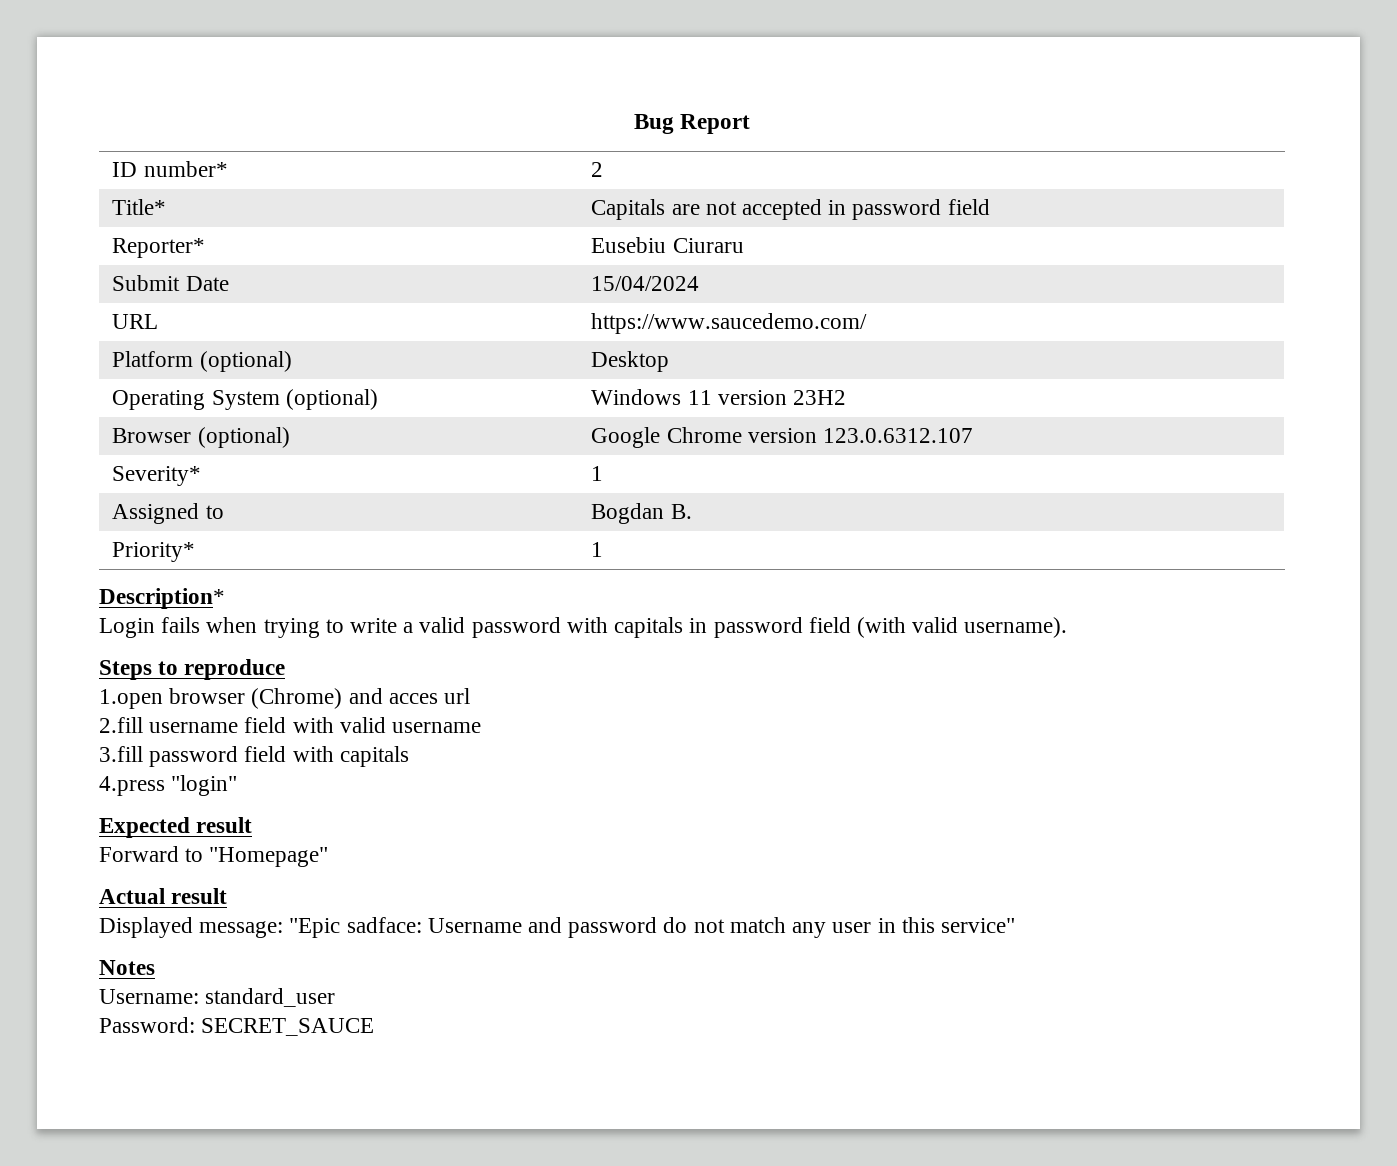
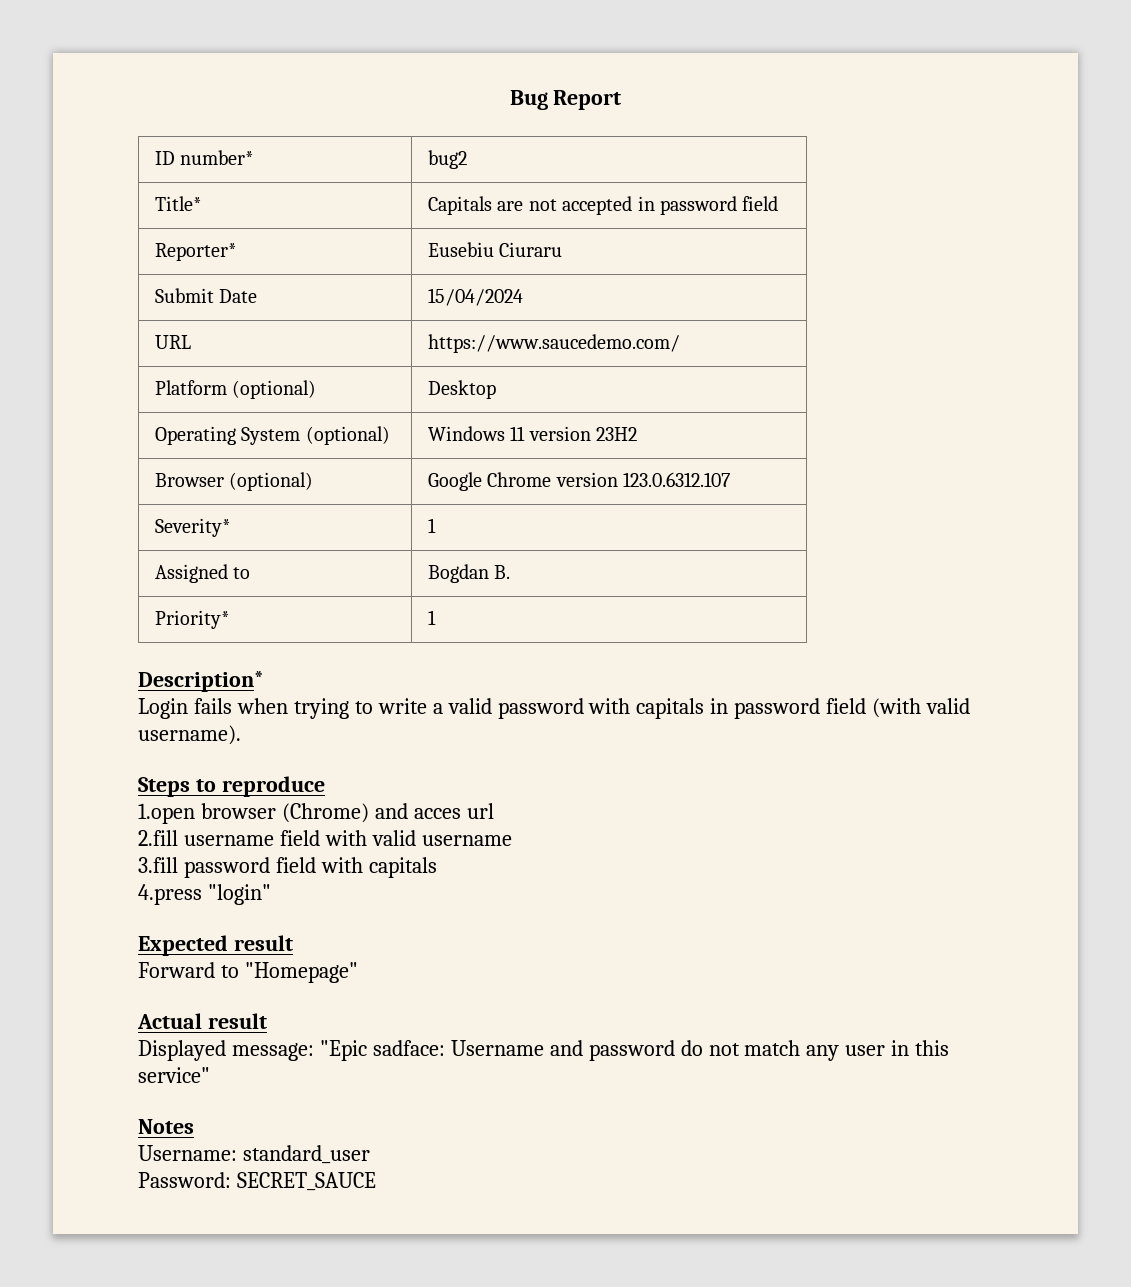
[591,162,604,177] 2 -> [428,150,468,169] bug2

